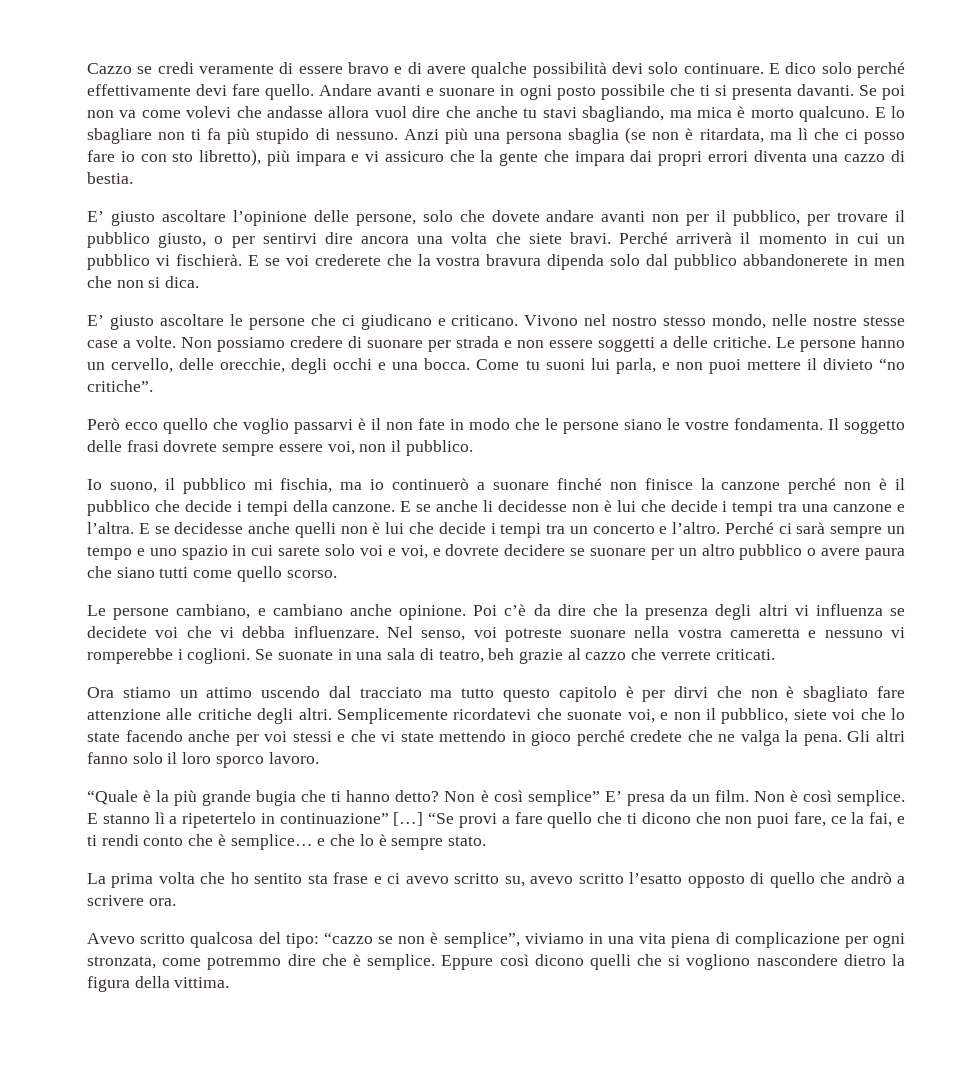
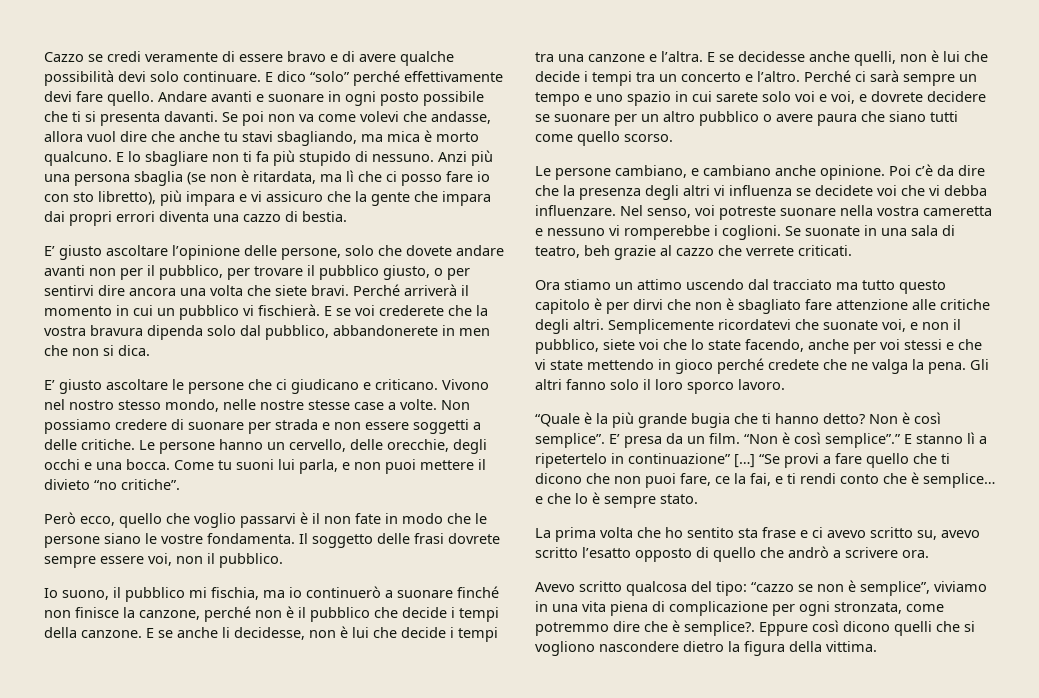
[821,62,852,74] solo -> [310,71,350,82] “solo”
[267,106,323,118] andasse -> [431,111,491,124] andasse,
[674,254,738,270] pubblico -> [265,325,329,340] pubblico,
[125,422,158,430] ecco -> [80,516,115,526] ecco,
[721,482,781,490] canzone -> [139,610,200,620] canzone,
[498,500,568,512] decidesse -> [234,627,305,640] decidesse,
[294,522,336,538] quelli -> [854,51,896,66] quelli,
[125,730,183,742] facendo -> [745,339,804,352] facendo,
[527,790,600,806] semplice” -> [535,433,605,448] semplice”.
[753,790,905,806] Non è così semplice. -> [744,432,901,448] “Non è così semplice”.”
[367,954,436,970] semplice. -> [684,621,755,636] semplice?.

